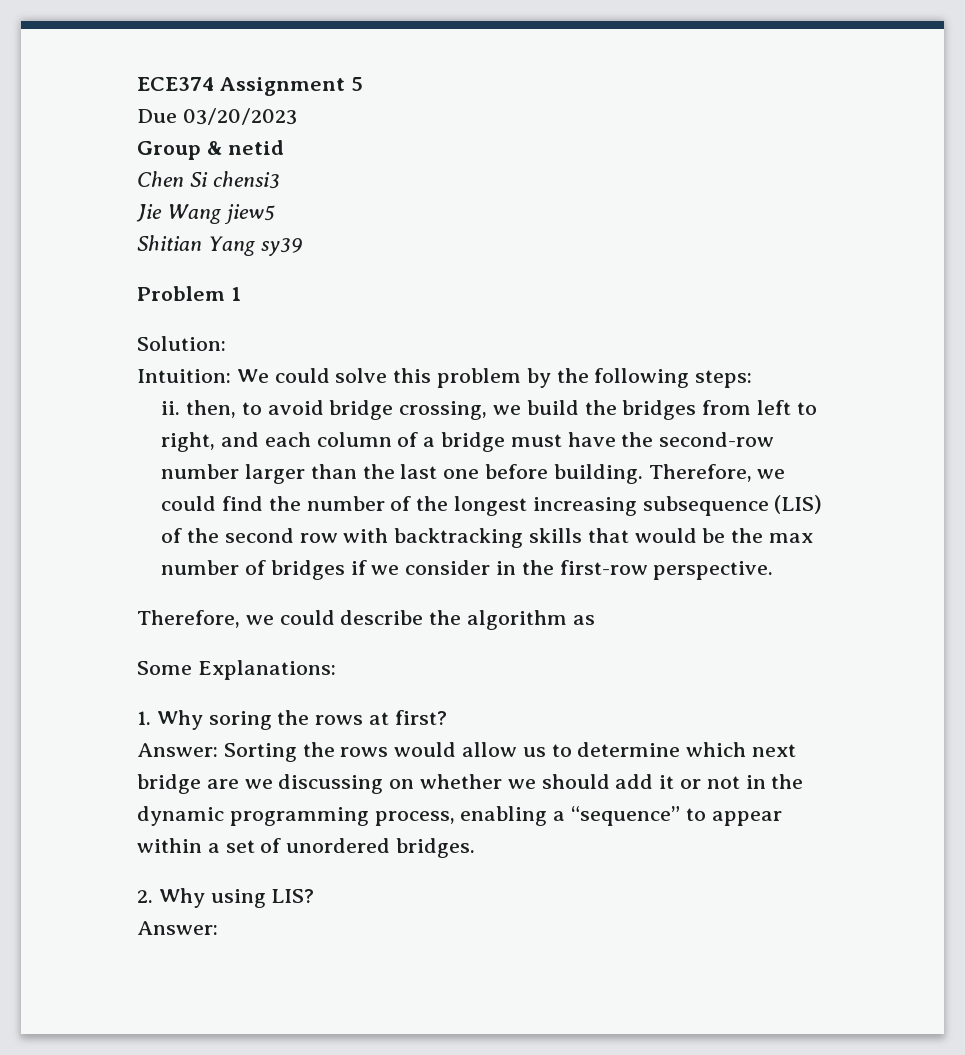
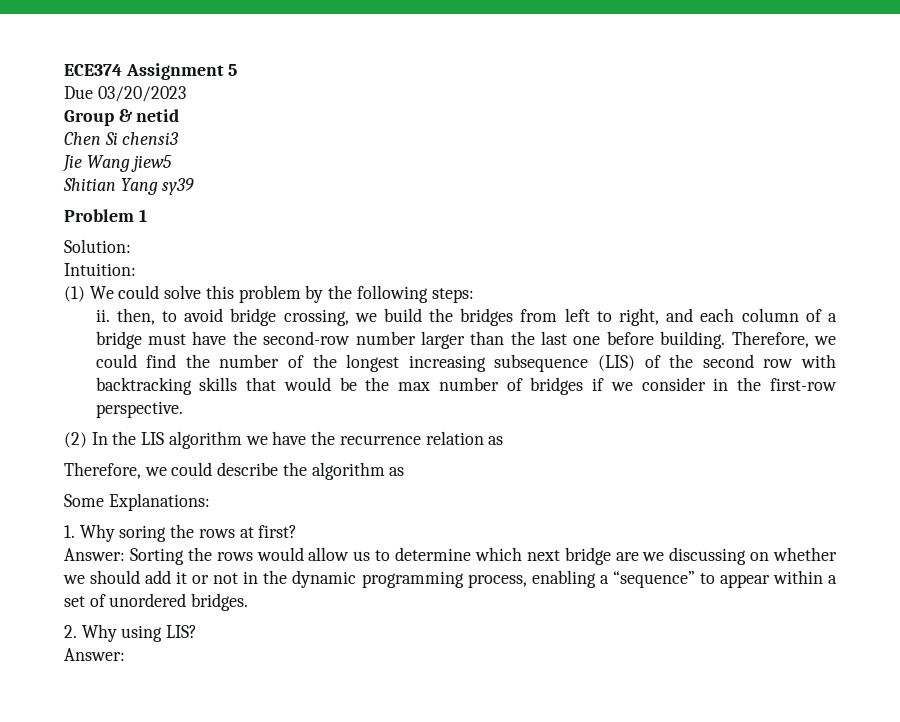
(231, 376) none -> [64,286,85,302] // (1)
(774, 570) none -> [64,431,504,449] // (2) In the LIS algorithm we have the recurrence relation as

